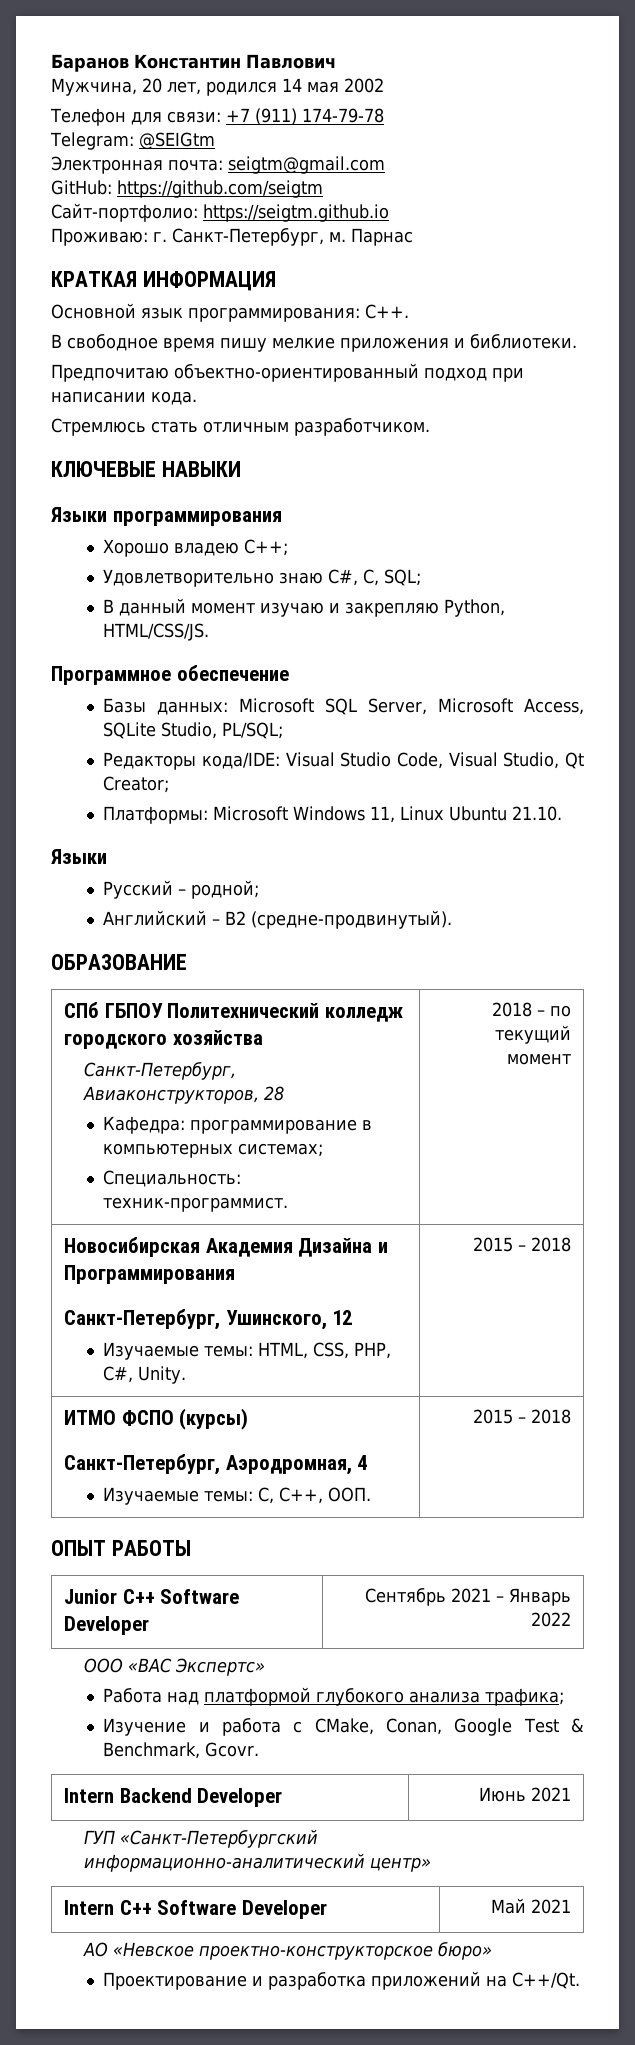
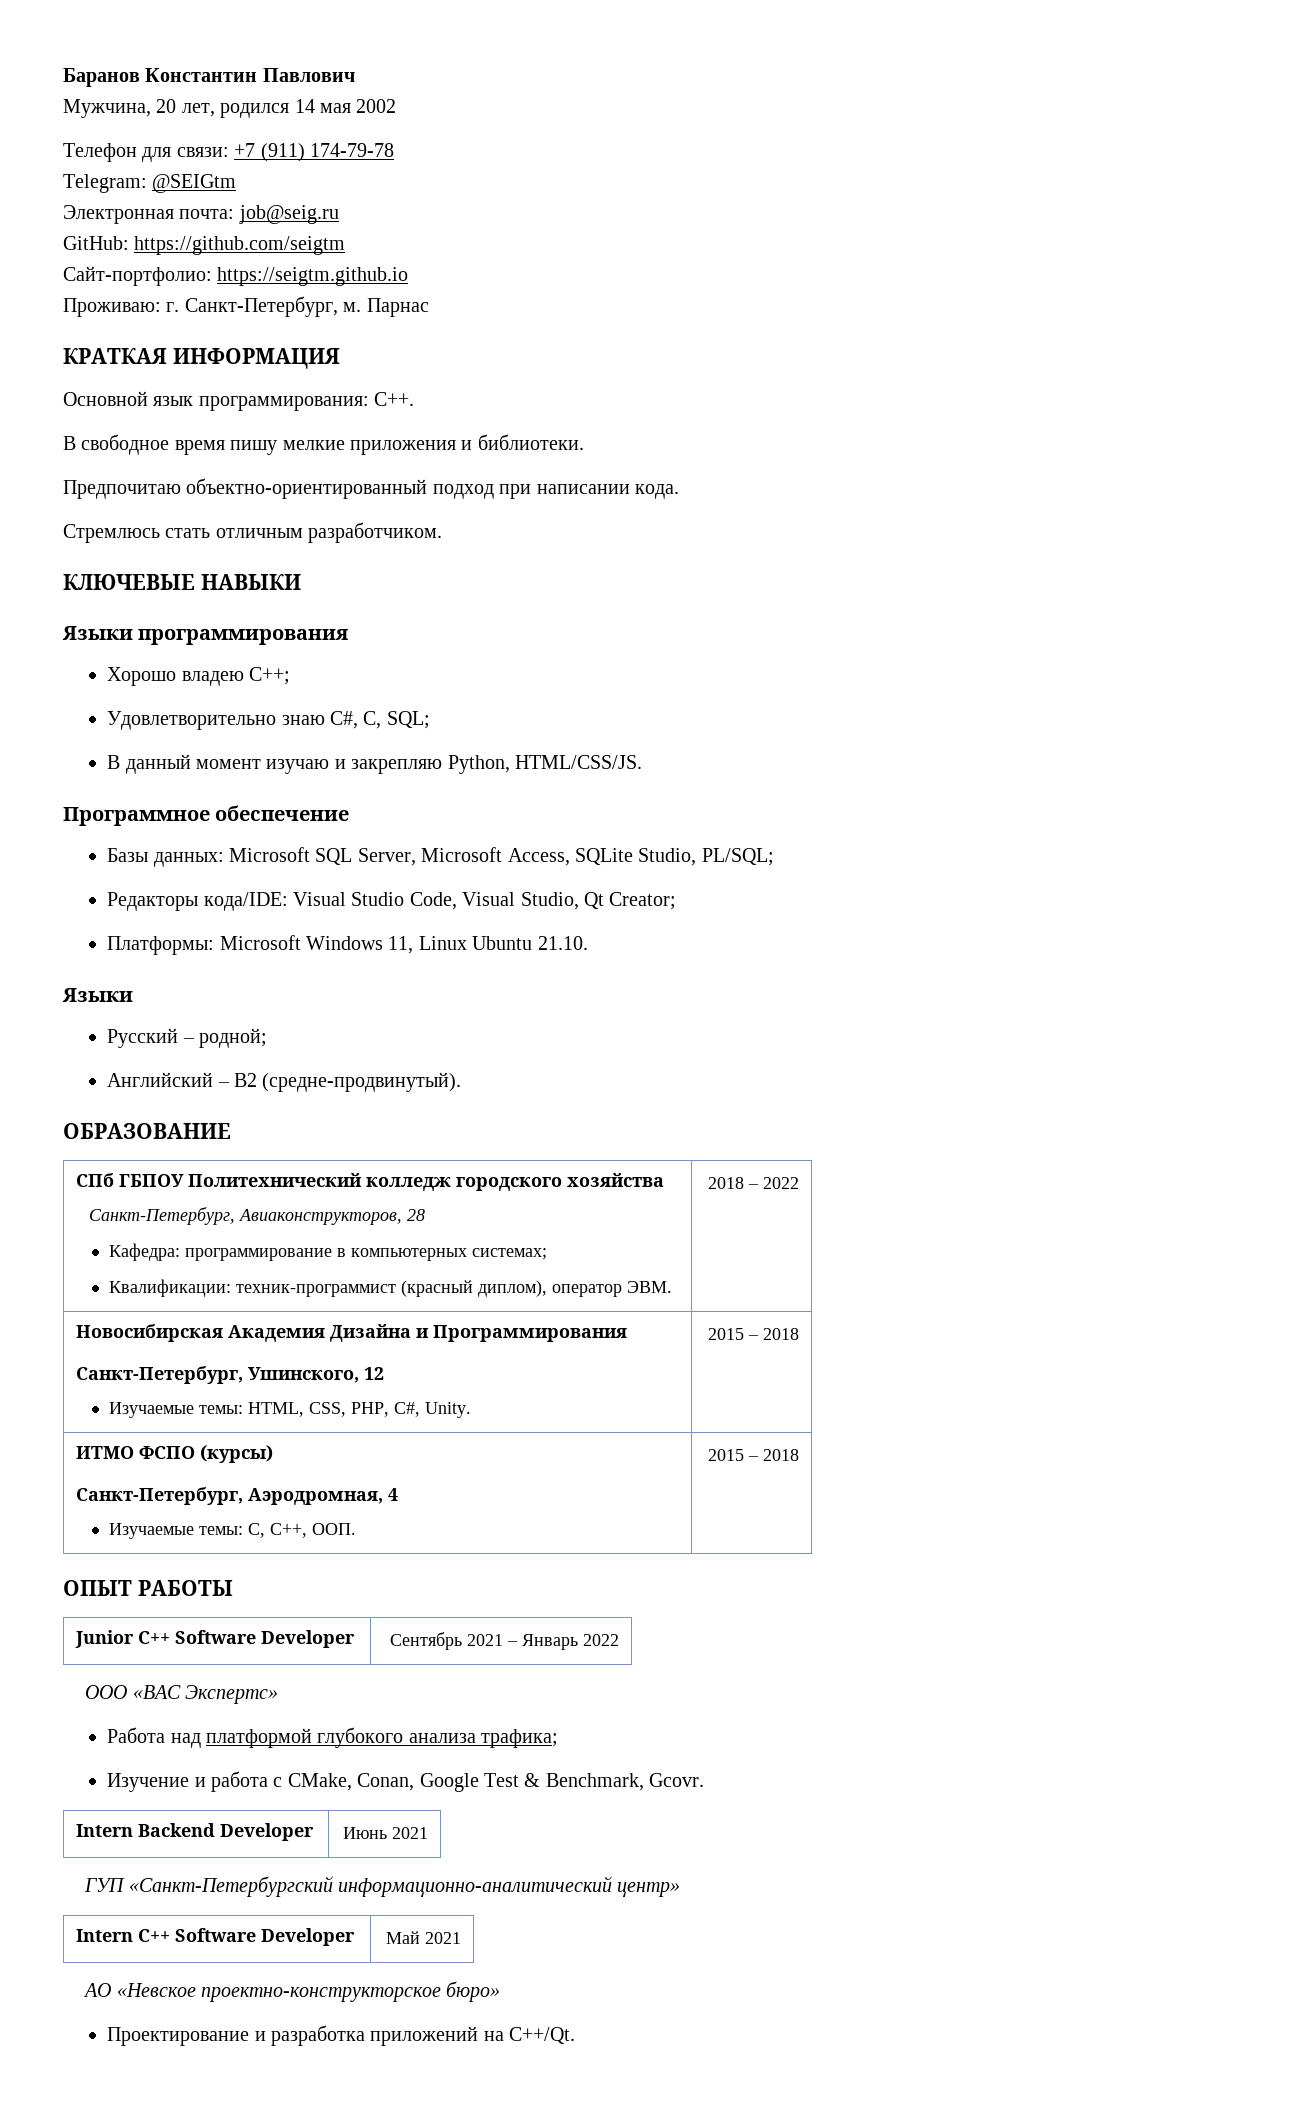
[228,156,385,174] seigtm@gmail.com -> [238,205,339,224] job@seig.ru
[103,1170,242,1187] [103,1197,289,1212] Специальность: техник-программист. -> [108,1279,672,1297] Квалификации: техник-программист (красный диплом), оператор ЭВМ.
[550,1005,572,1017] [495,1025,572,1044] [507,1053,572,1065] по текущий момент -> [763,1177,800,1189] 2022

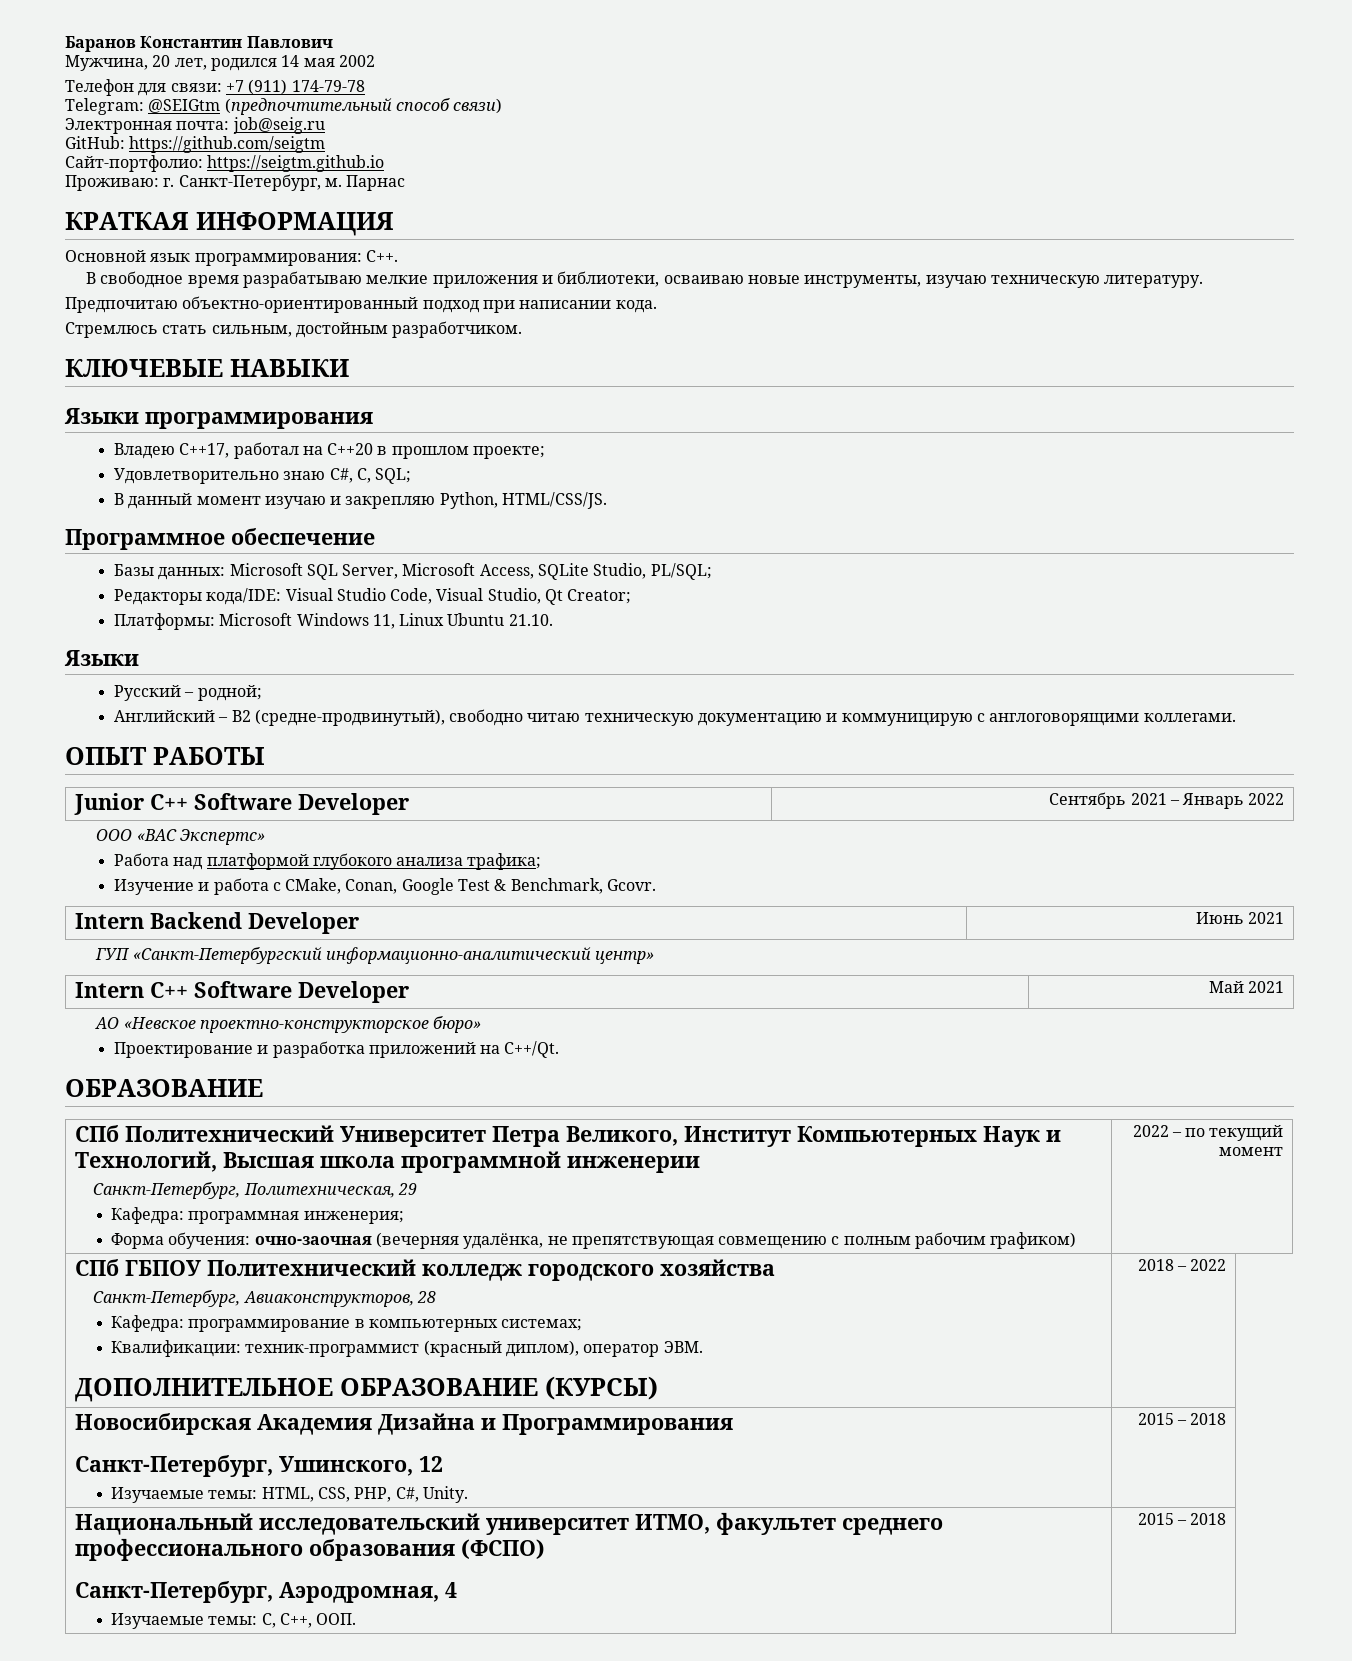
(237, 183) none -> [224,98,503,115] (предпочтительный способ связи)
[230,440,278,455] пишу -> [242,271,362,288] разрабатываю
[477,434,584,450] библиотеки. -> [557,271,1204,288] библиотеки, осваиваю новые инструменты, изучаю техническую литературу.
[215,528,303,538] отличным -> [211,322,388,338] сильным, достойным
[107,667,291,686] Хорошо владею C++; -> [113,442,546,459] Владею C++17, работал на C++20 в прошлом проекте;
[262,1072,462,1092] [63,1123,231,1139] [75,1173,664,1191] [88,1207,425,1225] [108,1243,547,1261] [108,1279,672,1297] [708,1177,800,1189] [75,1324,627,1342] [75,1366,384,1384] [108,1402,471,1418] [708,1328,800,1340] [75,1445,273,1463] [75,1487,398,1505] [108,1523,356,1539] [708,1449,800,1461] (средне-продвинутый). // ОБРАЗОВАНИЕ // СПб ГБПОУ Политехнический колледж городского хозяйства // Санкт-Петербург, Авиаконструкторов, 28 // Кафедра: программирование в компьютерных системах; // Квалификации: техник-программист (красный диплом), оператор ЭВМ. | 2018 – 2022 // Новосибирская Академия Дизайна и Программирования // Санкт-Петербург, Ушинского, 12 // Изучаемые темы: HTML, CSS, PHP, C#, Unity. | 2015 – 2018 // ИТМО ФСПО (курсы) // Санкт-Петербург, Аэродромная, 4 // Изучаемые темы: C, C++, ООП. | 2015 – 2018 -> [254,709,1236,726] (средне-продвинутый), свободно читаю техническую документацию и коммуницирую с англоговорящими коллегами.
(576, 2035) none -> [65,1079,263,1097] [74,1125,1061,1147] [74,1151,700,1173] [93,1182,417,1199] [110,1207,404,1224] [110,1232,1077,1249] [1132,1125,1284,1141] [1219,1147,1284,1156] [74,1259,775,1281] [93,1290,436,1307] [110,1315,583,1332] [110,1340,703,1357] [74,1376,658,1402] [1137,1259,1227,1271] [74,1413,733,1435] [74,1455,443,1477] [110,1486,468,1503] [1137,1413,1227,1425] [74,1512,943,1535] [74,1538,545,1561] [74,1581,457,1603] [110,1613,357,1629] [1137,1513,1227,1525] // ОБРАЗОВАНИЕ // СПб Политехнический Университет Петра Великого, Институт Компьютерных Наук и Технологий, Высшая школа программной инженерии // Санкт-Петербург, Политехническая, 29 // Кафедра: программная инженерия; // Форма обучения: очно-заочная (вечерняя удалёнка, не препятствующая совмещению с полным рабочим графиком) | 2022 – по текущий момент // СПб ГБПОУ Политехнический колледж городского хозяйства // Санкт-Петербург, Авиаконструкторов, 28 // Кафедра: программирование в компьютерных системах; // Квалификации: техник-программист (красный диплом), оператор ЭВМ. // ДОПОЛНИТЕЛЬНОЕ ОБРАЗОВАНИЕ (КУРСЫ) | 2018 – 2022 // Новосибирская Академия Дизайна и Программирования // Санкт-Петербург, Ушинского, 12 // Изучаемые темы: HTML, CSS, PHP, C#, Unity. | 2015 – 2018 // Национальный исследовательский университет ИТМО, факультет среднего профессионального образования (ФСПО) // Санкт-Петербург, Аэродромная, 4 // Изучаемые темы: C, C++, ООП. | 2015 – 2018

